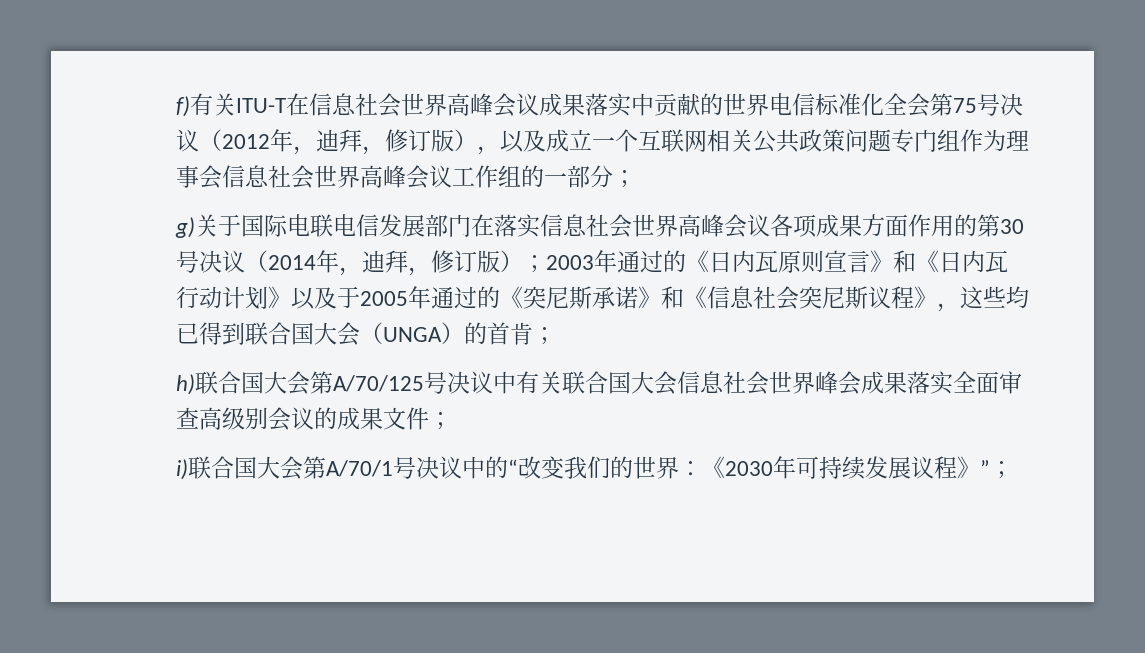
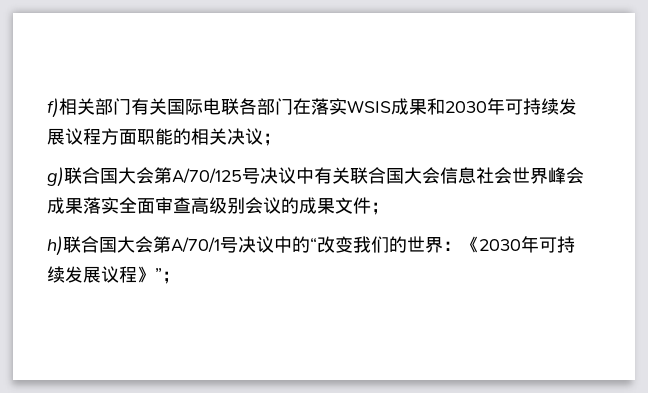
[190,93,1023,117] [176,129,1029,155] [176,165,636,189] [175,214,1024,238] [176,250,1008,276] [176,286,1029,312] [176,322,556,346] [176,374,195,395] 有关ITU-T在信息社会世界高峰会议成果落实中贡献的世界电信标准化全会第75号决议（2012年，迪拜，修订版），以及成立一个互联网相关公共政策问题专门组作为理事会信息社会世界高峰会议工作组的一部分； // g)关于国际电联电信发展部门在落实信息社会世界高峰会议各项成果方面作用的第30号决议（2014年，迪拜，修订版）；2003年通过的《日内瓦原则宣言》和《日内瓦行动计划》以及于2005年通过的《突尼斯承诺》和《信息社会突尼斯议程》，这些均已得到联合国大会（UNGA）的首肯； // h) -> [59,98,577,115] [47,128,281,146] [47,167,64,187] 相关部门有关国际电联各部门在落实WSIS成果和2030年可持续发展议程方面职能的相关决议； // g)
[176,459,188,480] i) -> [47,236,63,256] h)

